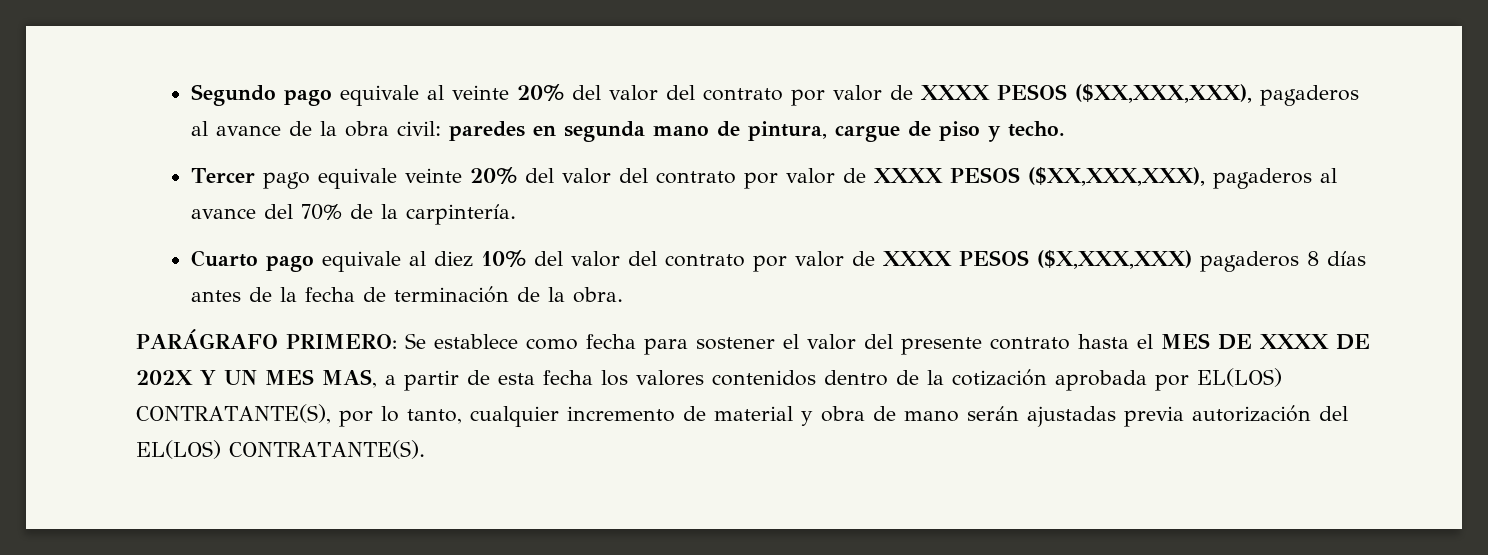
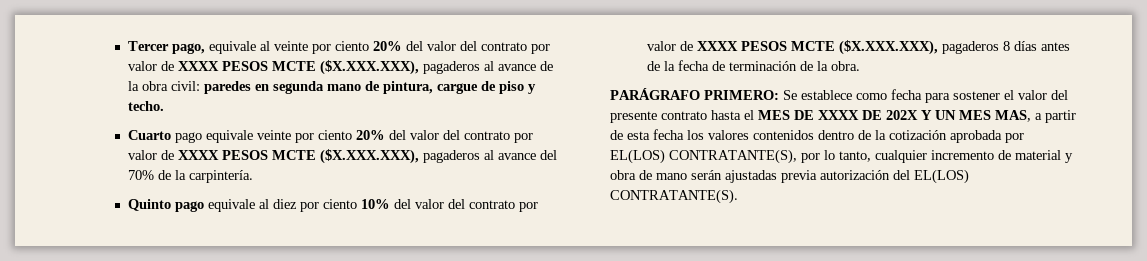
[191,84,333,106] Segundo pago -> [128,41,206,54] Tercer pago,
(510, 92) none -> [312,41,370,54] por ciento
[1075,84,1253,103] ($XX,XXX,XXX), -> [272,60,420,75] MCTE ($X.XXX.XXX),
[191,168,256,183] Tercer -> [128,130,172,140] Cuarto
(463, 175) none -> [295,130,353,143] por ciento
[1028,167,1206,186] ($XX,XXX,XXX), -> [272,149,420,164] MCTE ($X.XXX.XXX),
[191,250,259,267] Cuarto -> [128,199,172,211] Quinto
(474, 259) none -> [300,199,358,212] por ciento
[1037,250,1193,269] ($X,XXX,XXX) -> [791,40,939,55] MCTE ($X.XXX.XXX),

